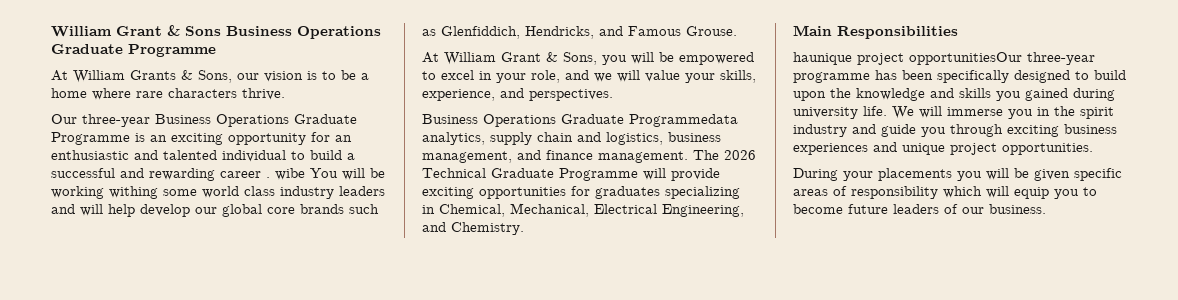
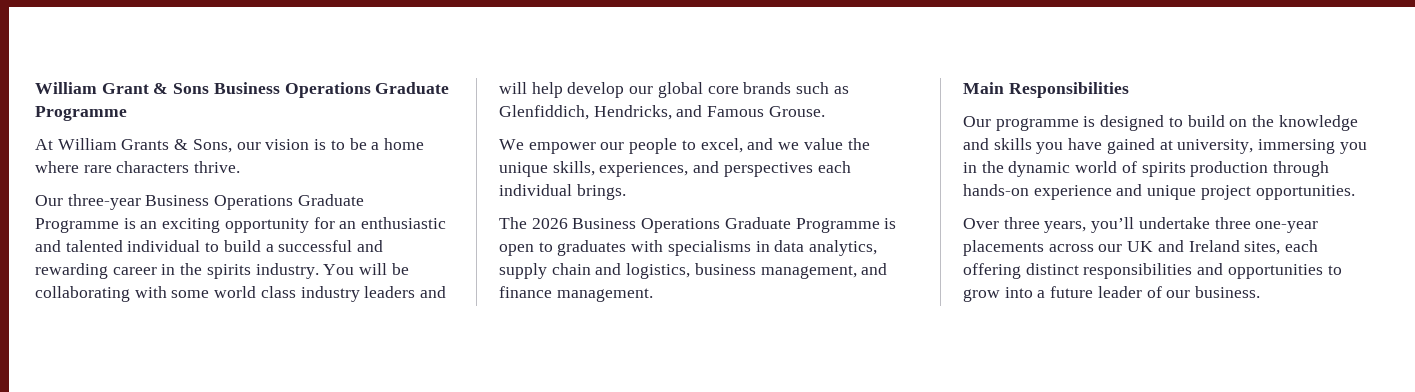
[266,168,305,180] . wibe -> [161,263,319,279] in the spirits industry.
[51,186,158,199] working withing -> [35,286,167,302] collaborating with
[422,52,754,65] [422,70,756,83] [422,88,613,101] [422,114,738,127] At William Grant & Sons, you will be empowered to excel in your role, and we will value your skills, experience, and perspectives. // Business Operations Graduate Programmedata -> [499,138,870,154] [499,161,851,177] [499,184,626,200] [499,217,897,233] [499,240,805,256] We empower our people to excel, and we value the unique skills, experiences, and perspectives each individual brings. // The 2026 Business Operations Graduate Programme is open to graduates with specialisms in data
[693,150,756,160] [422,168,720,181] [422,186,740,199] [422,203,744,217] [422,222,524,235] [793,25,958,39] [793,52,1095,65] [793,70,1009,83] The 2026 Technical Graduate Programme will provide exciting opportunities for graduates specializing in Chemical, Mechanical, Electrical Engineering, and Chemistry. // Main Responsibilities // haunique project opportunitiesOur three-year programme has been specifically -> [963,82,1129,98] [963,116,1096,131] // Main Responsibilities // Our programme is
[793,91,826,101] upon -> [1229,119,1248,127] on
[1025,88,1115,101] [793,106,1114,119] [793,124,1117,137] [793,142,1093,155] [793,168,1122,181] [793,186,1097,199] [793,204,939,214] gained during university life. We will immerse you in the spirit industry and guide you through exciting business experiences and unique project opportunities. // During your placements you will be given specific areas of responsibility which will equip you to become future leaders -> [1068,138,1367,154] [963,161,1330,177] [963,184,1355,200] [963,217,1319,233] [963,240,1319,256] [963,263,1342,279] [963,286,1142,302] have gained at university, immersing you in the dynamic world of spirits production through hands-on experience and unique project opportunities. // Over three years, you’ll undertake three one-year placements across our UK and Ireland sites, each offering distinct responsibilities and opportunities to grow into a future leader

